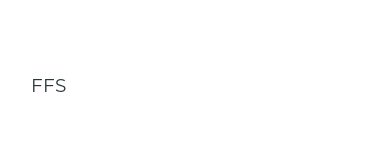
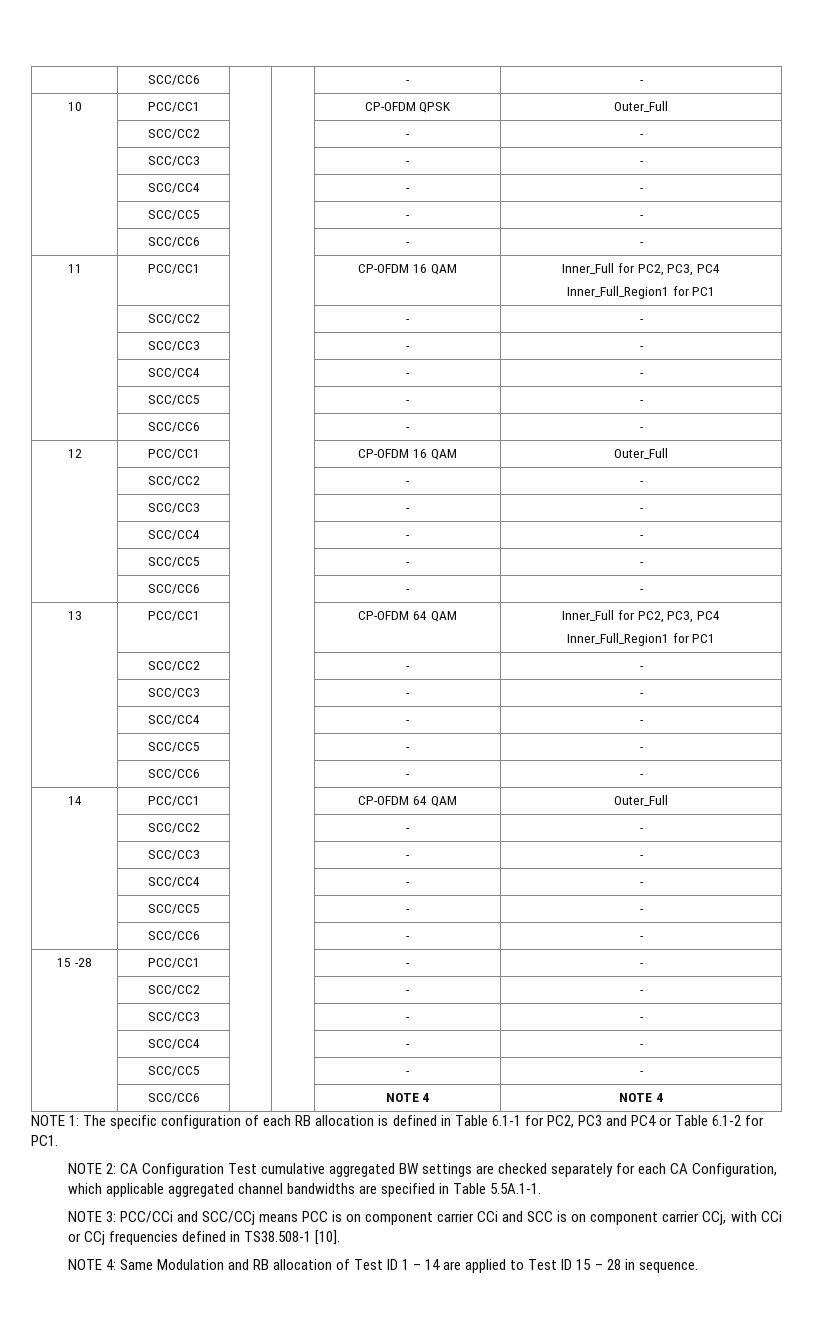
[31,79,66,92] FFS -> [147,75,200,85] [406,80,410,84] [639,80,644,84] [67,102,82,111] [147,102,200,112] [364,102,452,113] [614,101,668,112] [147,129,200,139] [406,134,410,138] [639,134,644,138] [147,156,200,166] [406,161,410,165] [639,161,644,165] [147,183,200,193] [406,188,410,192] [639,188,644,192] [147,210,200,220] [406,215,410,219] [639,215,644,219] [147,237,200,247] [406,242,410,246] [639,242,644,246] [67,264,82,273] [147,264,200,274] [358,264,457,275] [562,263,720,276] [566,286,716,299] [147,314,200,324] [406,319,410,323] [639,319,644,323] [147,341,200,351] [406,346,410,350] [639,346,644,350] [147,368,200,378] [406,373,410,377] [639,373,644,377] [147,395,200,405] [406,400,410,404] [639,400,644,404] [147,422,200,432] [406,427,410,431] [639,427,644,431] [67,449,82,458] [147,449,200,459] [358,449,457,460] [614,448,668,459] [147,476,200,486] [406,481,410,485] [639,481,644,485] [147,503,200,513] [406,508,410,512] [639,508,644,512] [147,530,200,540] [406,535,410,539] [639,535,644,539] [147,557,200,567] [406,562,410,566] [639,562,644,566] [147,584,200,594] [406,589,410,593] [639,589,644,593] [67,611,82,620] [147,611,200,621] [358,611,457,622] [562,610,720,623] [566,633,716,646] [147,661,200,671] [406,666,410,670] [639,666,644,670] [147,688,200,698] [406,693,410,697] [639,693,644,697] [147,715,200,725] [406,720,410,724] [639,720,644,724] [147,742,200,752] [406,747,410,751] [639,747,644,751] [147,769,200,779] [406,774,410,778] [639,774,644,778] [67,796,82,805] [147,796,200,806] [358,796,457,807] [614,795,668,806] [147,823,200,833] [406,828,410,832] [639,828,644,832] [147,850,200,860] [406,855,410,859] [639,855,644,859] [147,877,200,887] [406,882,410,886] [639,882,644,886] [147,904,200,914] [406,909,410,913] [639,909,644,913] [147,931,200,941] [406,936,410,940] [639,936,644,940] [57,958,92,967] [147,958,200,968] [406,963,410,967] [639,963,644,967] [147,985,200,995] [406,990,410,994] [639,990,644,994] [147,1012,200,1022] [406,1017,410,1021] [639,1017,644,1021] [147,1039,200,1049] [406,1044,410,1048] [639,1044,644,1048] [147,1066,200,1076] [406,1071,410,1075] [639,1071,644,1075] [147,1093,200,1103] [385,1093,430,1102] [619,1093,663,1102] [31,1115,765,1129] [31,1135,58,1146] [67,1163,778,1177] [67,1183,542,1197] [67,1211,782,1225] [67,1230,340,1245] [67,1259,698,1273] | SCC/CC6 | | | - | - // 10 | PCC/CC1 | | | CP-OFDM QPSK | Outer_Full // | SCC/CC2 | | | - | - // | SCC/CC3 | | | - | - // | SCC/CC4 | | | - | - // | SCC/CC5 | | | - | - // | SCC/CC6 | | | - | - // 11 | PCC/CC1 | | | CP-OFDM 16 QAM | Inner_Full for PC2, PC3, PC4 // Inner_Full_Region1 for PC1 // | SCC/CC2 | | | - | - // | SCC/CC3 | | | - | - // | SCC/CC4 | | | - | - // | SCC/CC5 | | | - | - // | SCC/CC6 | | | - | - // 12 | PCC/CC1 | | | CP-OFDM 16 QAM | Outer_Full // | SCC/CC2 | | | - | - // | SCC/CC3 | | | - | - // | SCC/CC4 | | | - | - // | SCC/CC5 | | | - | - // | SCC/CC6 | | | - | - // 13 | PCC/CC1 | | | CP-OFDM 64 QAM | Inner_Full for PC2, PC3, PC4 // Inner_Full_Region1 for PC1 // | SCC/CC2 | | | - | - // | SCC/CC3 | | | - | - // | SCC/CC4 | | | - | - // | SCC/CC5 | | | - | - // | SCC/CC6 | | | - | - // 14 | PCC/CC1 | | | CP-OFDM 64 QAM | Outer_Full // | SCC/CC2 | | | - | - // | SCC/CC3 | | | - | - // | SCC/CC4 | | | - | - // | SCC/CC5 | | | - | - // | SCC/CC6 | | | - | - // 15 -28 | PCC/CC1 | | | - | - // | SCC/CC2 | | | - | - // | SCC/CC3 | | | - | - // | SCC/CC4 | | | - | - // | SCC/CC5 | | | - | - // | SCC/CC6 | | | NOTE 4 | NOTE 4 // NOTE 1: The specific configuration of each RB allocation is defined in Table 6.1-1 for PC2, PC3 and PC4 or Table 6.1-2 for PC1. // NOTE 2: CA Configuration Test cumulative aggregated BW settings are checked separately for each CA Configuration, which applicable aggregated channel bandwidths are specified in Table 5.5A.1-1. // NOTE 3: PCC/CCi and SCC/CCj means PCC is on component carrier CCi and SCC is on component carrier CCj, with CCi or CCj frequencies defined in TS38.508-1 [10]. // NOTE 4: Same Modulation and RB allocation of Test ID 1 – 14 are applied to Test ID 15 – 28 in sequence.

